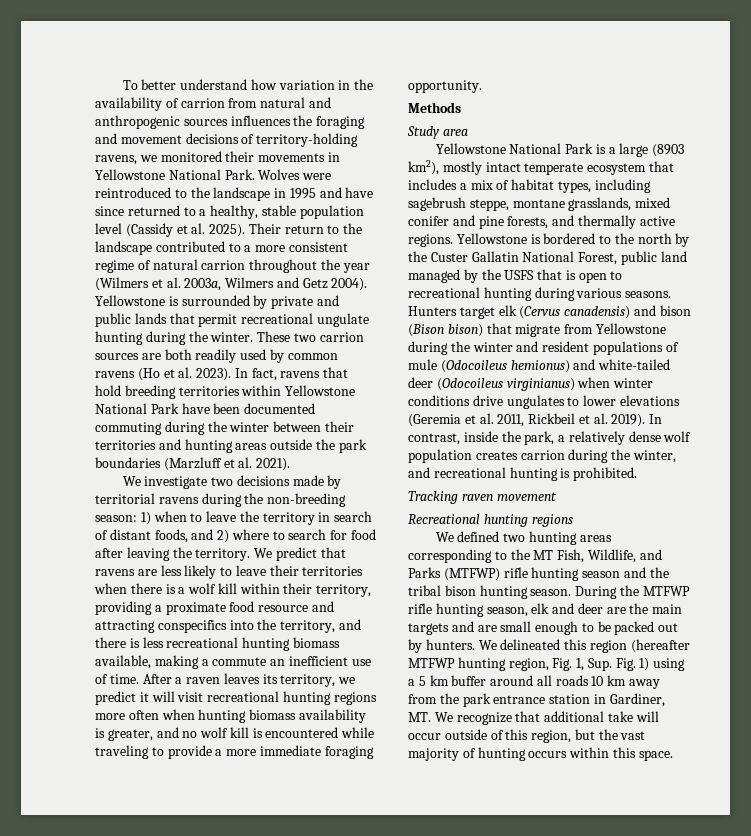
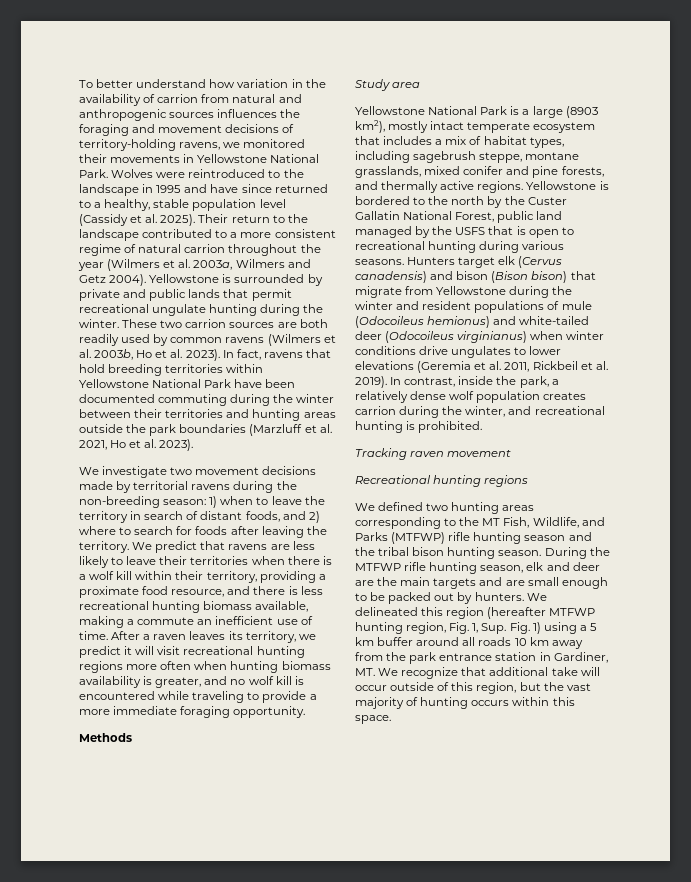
[137,368,160,381] (Ho -> [267,334,336,346] [79,349,153,360] (Wilmers et al. 2003b, Ho
[256,458,291,471] 2021). -> [79,439,194,451] 2021, Ho et al. 2023).
(234, 481) none -> [195,467,260,475] movement
[351,529,377,540] food -> [195,526,228,535] foods
[258,601,334,612] [95,619,336,633] resource and attracting conspecifics into the territory, -> [171,589,225,597] resource,

